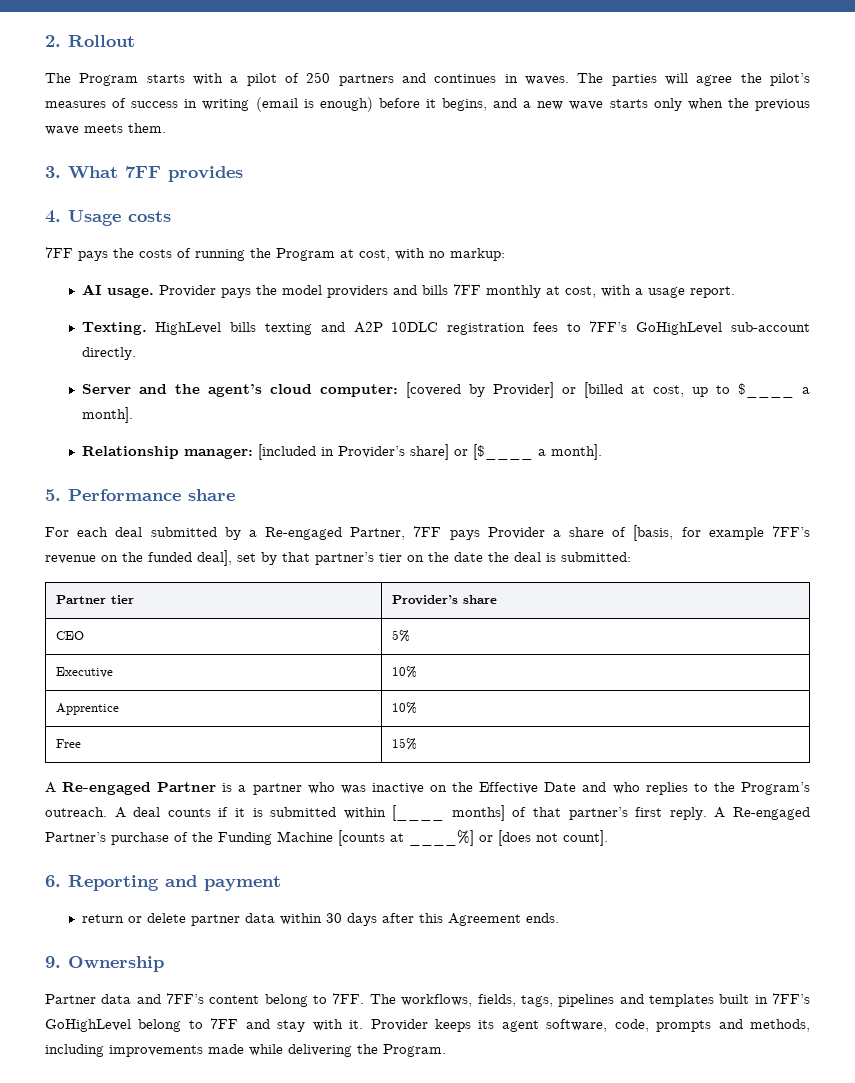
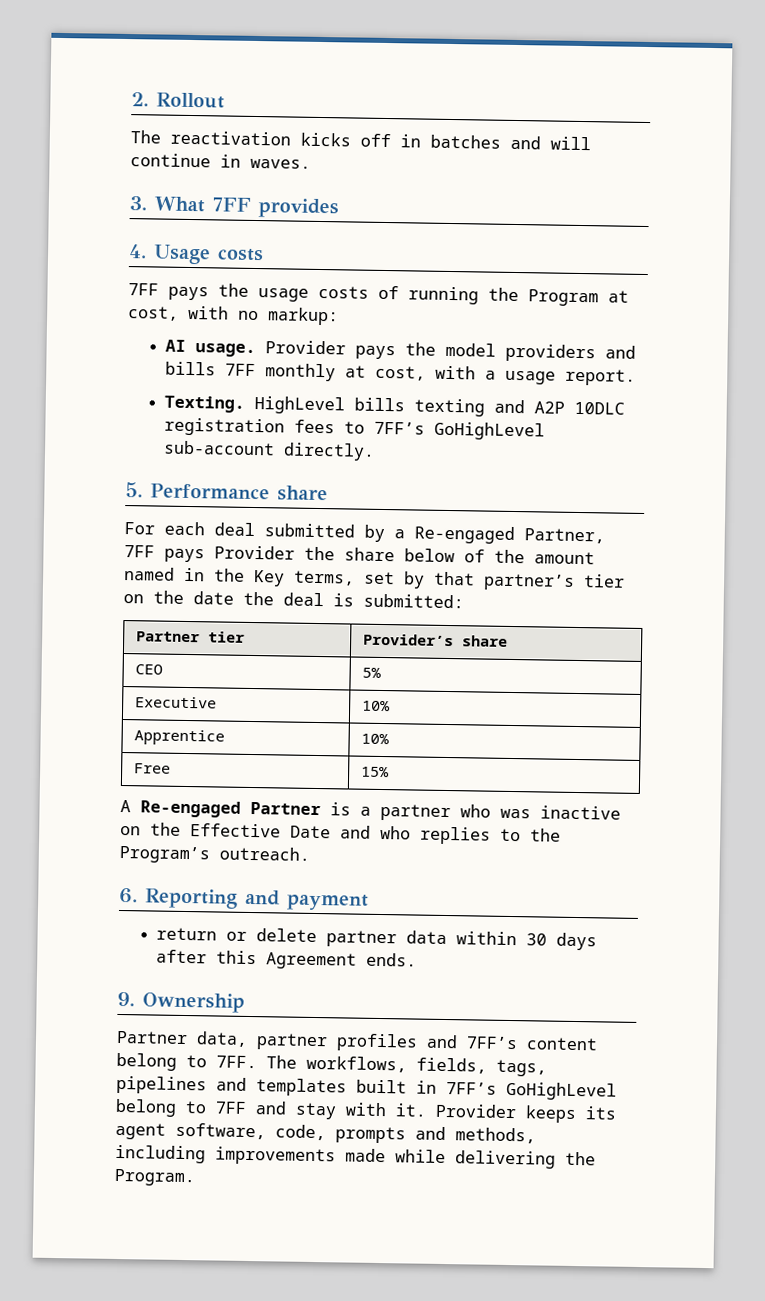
[79,72,811,86] [45,97,810,112] [45,123,166,135] Program starts with a pilot of 250 partners and continues in waves. The parties will agree the pilot’s measures of success in writing (email is enough) before it begins, and a new wave starts only when the previous wave meets them. -> [170,130,591,151] [130,153,311,169] reactivation kicks off in batches and will continue in waves.
(134, 253) none -> [258,288,309,302] usage
[81,382,811,398] [81,407,133,423] [81,444,602,460] // Server and the agent’s cloud computer: [covered by Provider] or [billed at cost, up to $____ a month]. // Relationship manager: [included in Provider’s share] or [$____ a month]. -> (375, 451) none
[552,525,810,541] [45,550,232,566] a share of [basis, for example 7FF’s revenue on the funded deal], -> [304,546,595,565] [124,567,355,587] the share below of the amount named in the Key terms,
[114,805,811,821] [45,830,608,846] A deal counts if it is submitted within [____ months] of that partner’s first reply. A Re-engaged Partner’s purchase of the Funding Machine [counts at ____%] or [does not count]. -> (310, 853) none
[101,994,132,1004] data -> [196,1031,418,1052] data, partner profiles

